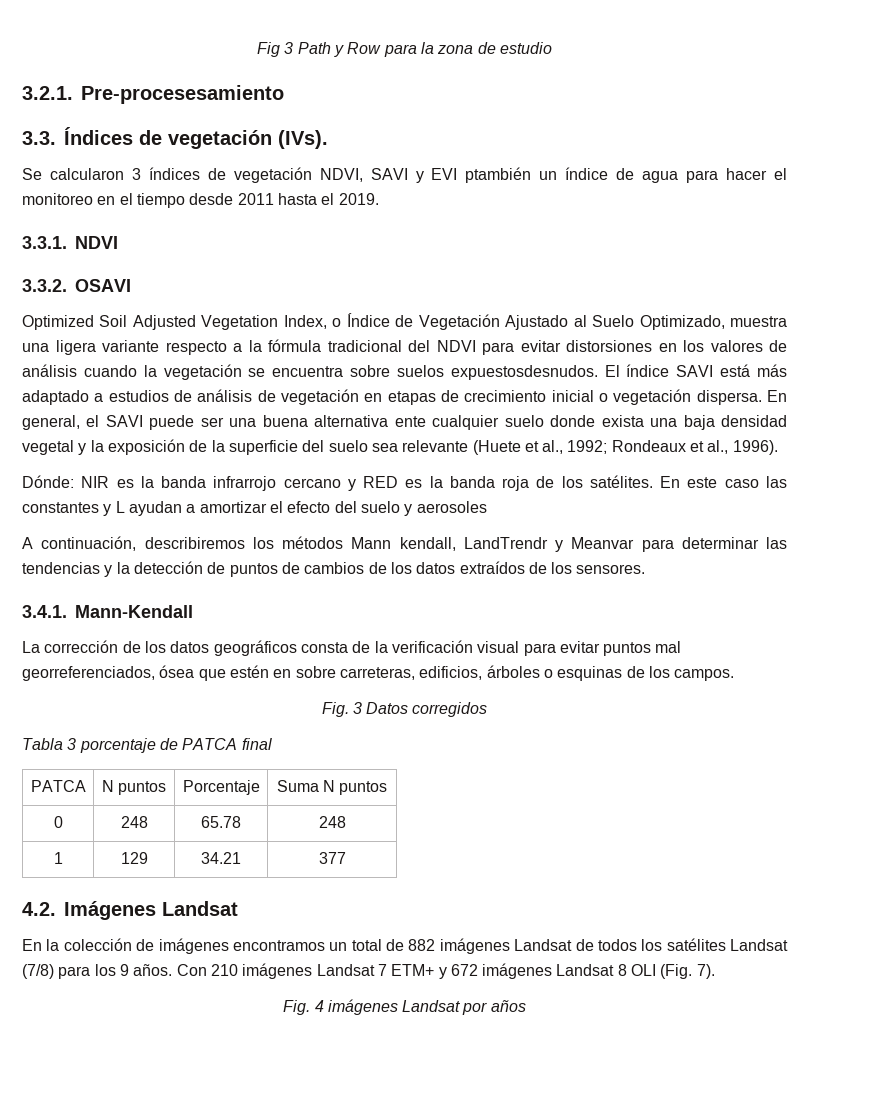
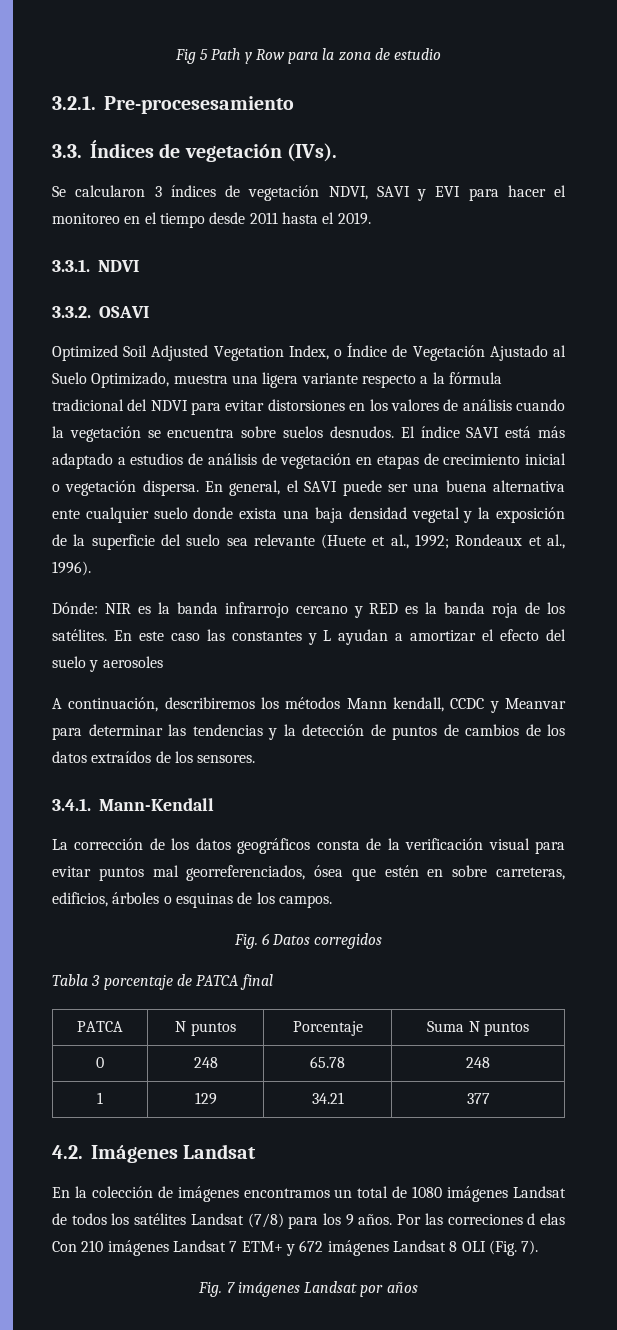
[284,42,294,54] 3 -> [199,49,208,60] 5
[465,167,679,183] ptambién un índice de agua -> (461, 191) none
[450,365,598,380] expuestosdesnudos. -> [329,426,394,438] desnudos.
[463,537,548,549] LandTrendr -> [450,698,485,709] CCDC
[352,702,362,714] 3 -> [261,933,270,945] 6
[408,939,436,951] 882 -> [412,1186,443,1198] 1080
(173, 970) none -> [397,1213,566,1225] Por las correciones d elas
[314,1000,324,1012] 4 -> [226,1282,235,1293] 7

